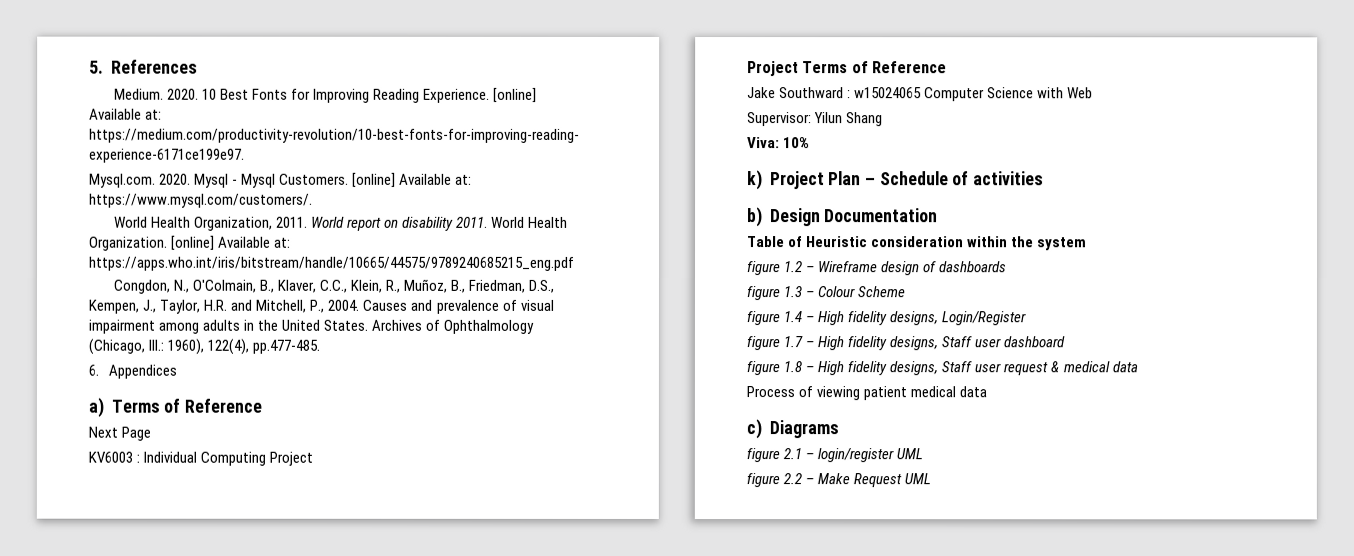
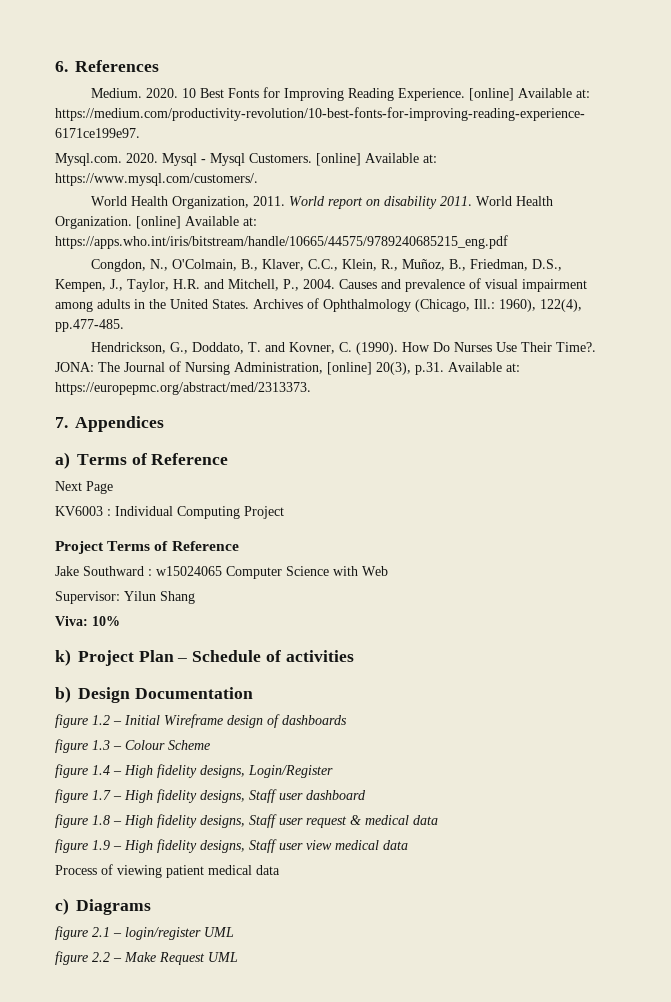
[89,60,104,74] 5. -> [55,61,68,72] 6.
[88,364,99,376] 6. -> [91,342,597,355] [55,361,520,375] [55,382,311,395] [55,417,68,428] Hendrickson, G., Doddato, T. and Kovner, C. (1990). How Do Nurses Use Their Time?. JONA: The Journal of Nursing Administration, [online] 20(3), p.31. Available at: https://europepmc.org/abstract/med/2313373. // 7.
[747,236,1088,251] // Table of Heuristic consideration within the system -> (253, 693) none
(816, 269) none -> [124,715,160,725] Initial
(1138, 367) none -> [55,839,408,853] // figure 1.9 – High fidelity designs, Staff user view medical data

